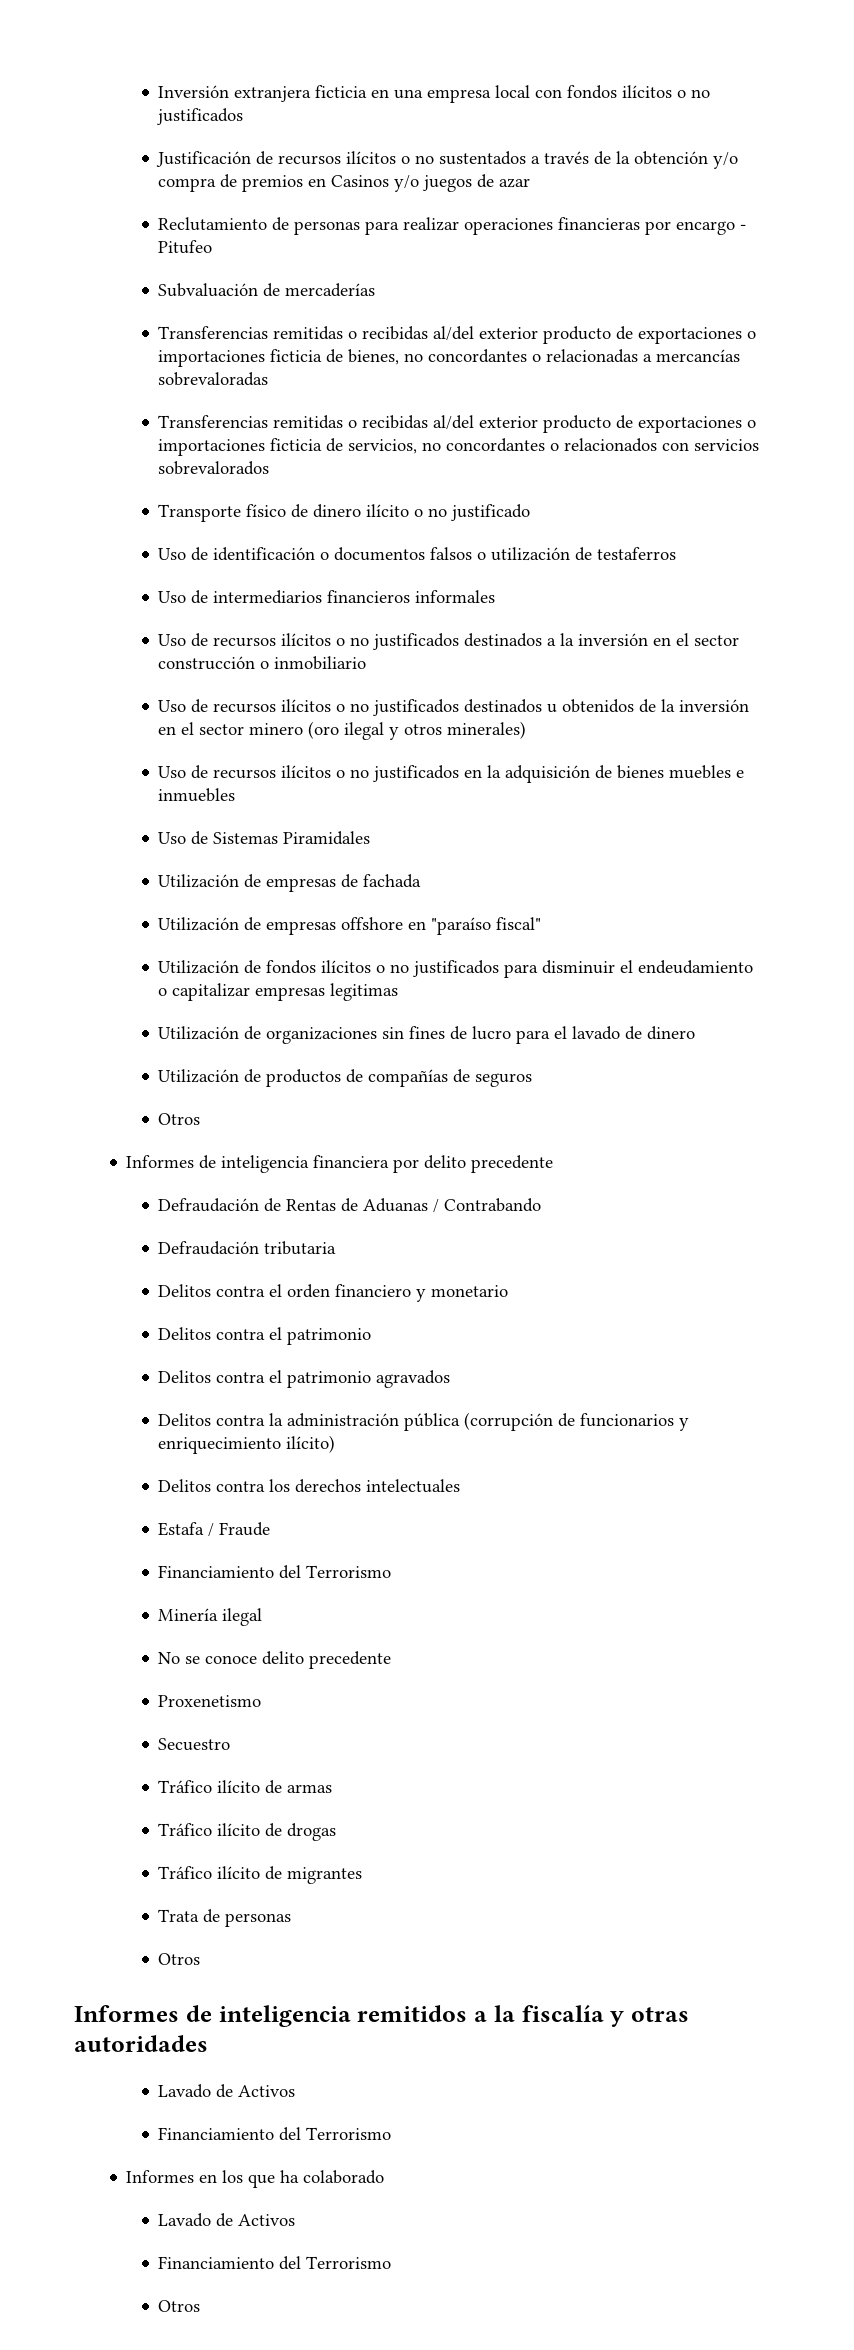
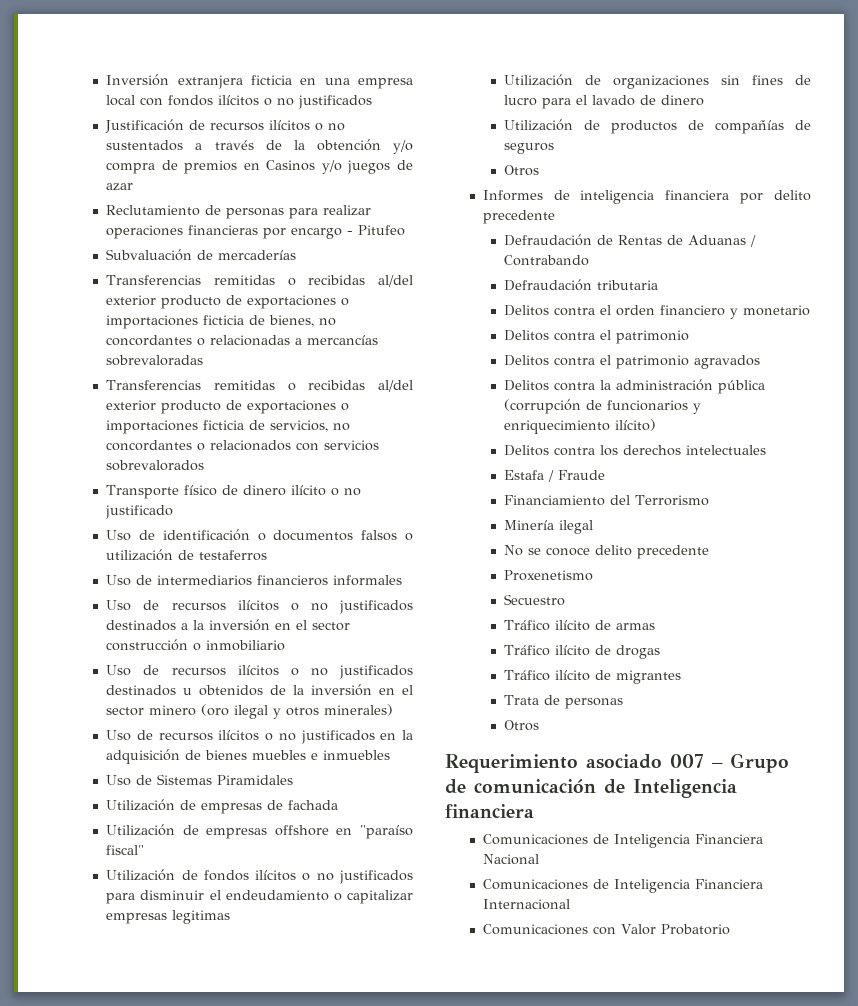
[74,2005,689,2027] [74,2035,208,2052] [158,2084,296,2098] [158,2127,392,2141] [126,2170,385,2188] [158,2213,296,2227] [158,2256,392,2270] [158,2300,201,2312] Informes de inteligencia remitidos a la fiscalía y otras autoridades // Lavado de Activos // Financiamiento del Terrorismo // Informes en los que ha colaborado // Lavado de Activos // Financiamiento del Terrorismo // Otros -> [445,753,789,773] [445,779,737,798] [445,804,534,818] [482,834,763,848] [482,854,539,865] [482,879,763,893] [482,899,570,910] [482,924,730,935] Requerimiento asociado 007 – Grupo de comunicación de Inteligencia financiera // Comunicaciones de Inteligencia Financiera Nacional // Comunicaciones de Inteligencia Financiera Internacional // Comunicaciones con Valor Probatorio

